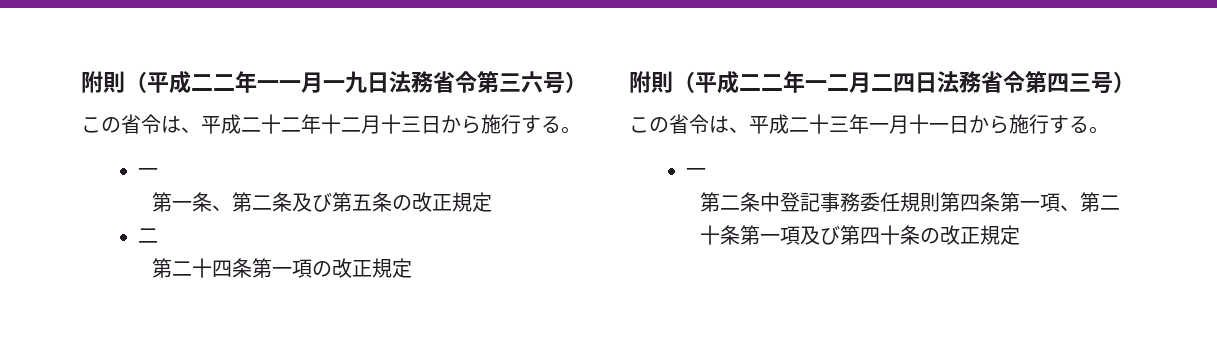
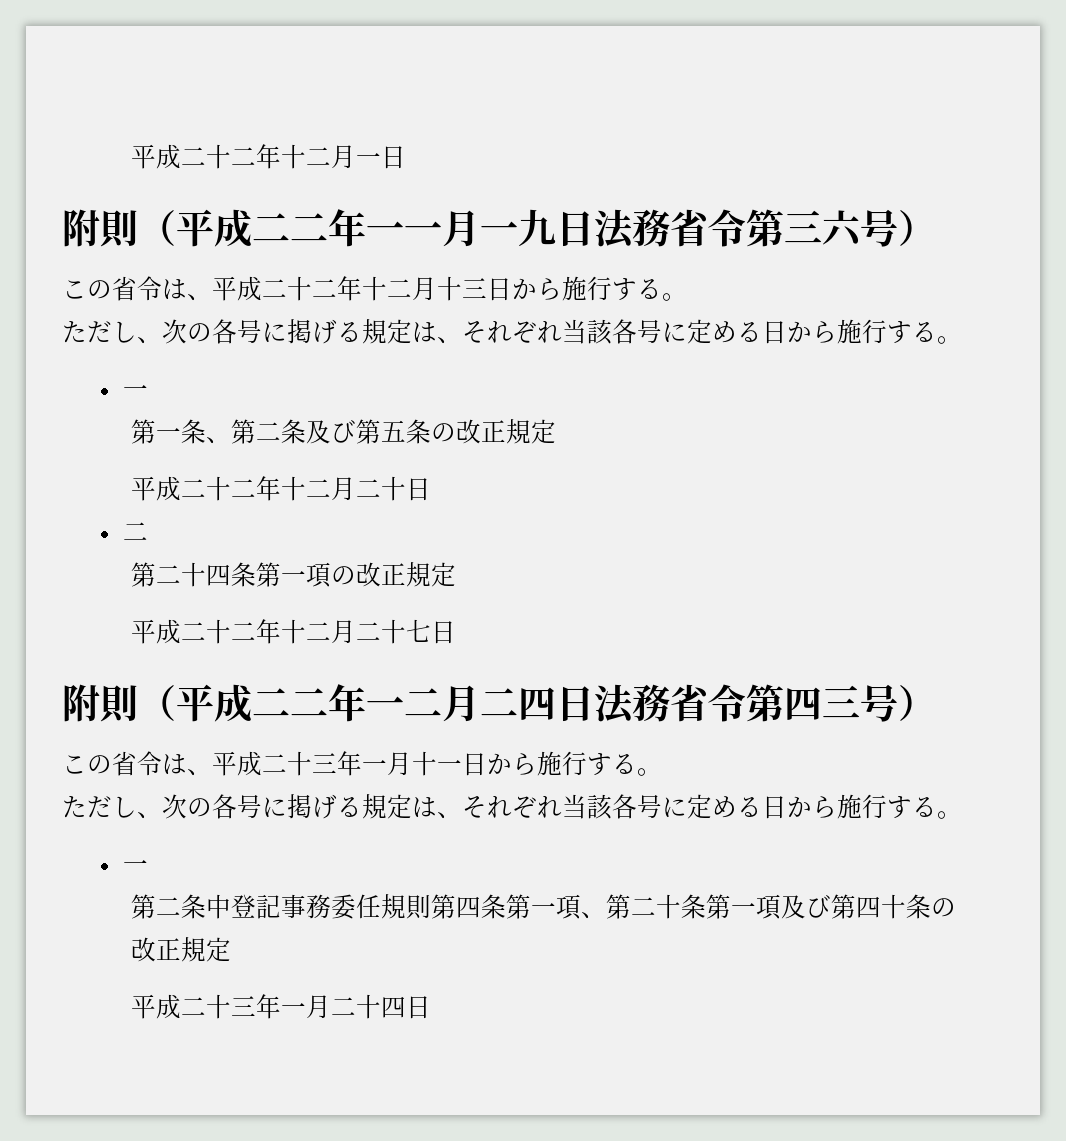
(81, 82) none -> [130,144,406,169] 平成二十二年十二月一日 //
(581, 130) none -> [62,319,962,345] // ただし、次の各号に掲げる規定は、それぞれ当該各号に定める日から施行する。
(492, 202) none -> [130,476,431,501] // 平成二十二年十二月二十日
(412, 268) none -> [130,619,456,644] // 平成二十二年十二月二十七日
(1109, 130) none -> [62,794,962,820] // ただし、次の各号に掲げる規定は、それぞれ当該各号に定める日から施行する。
(1020, 235) none -> [130,994,431,1019] // 平成二十三年一月二十四日

